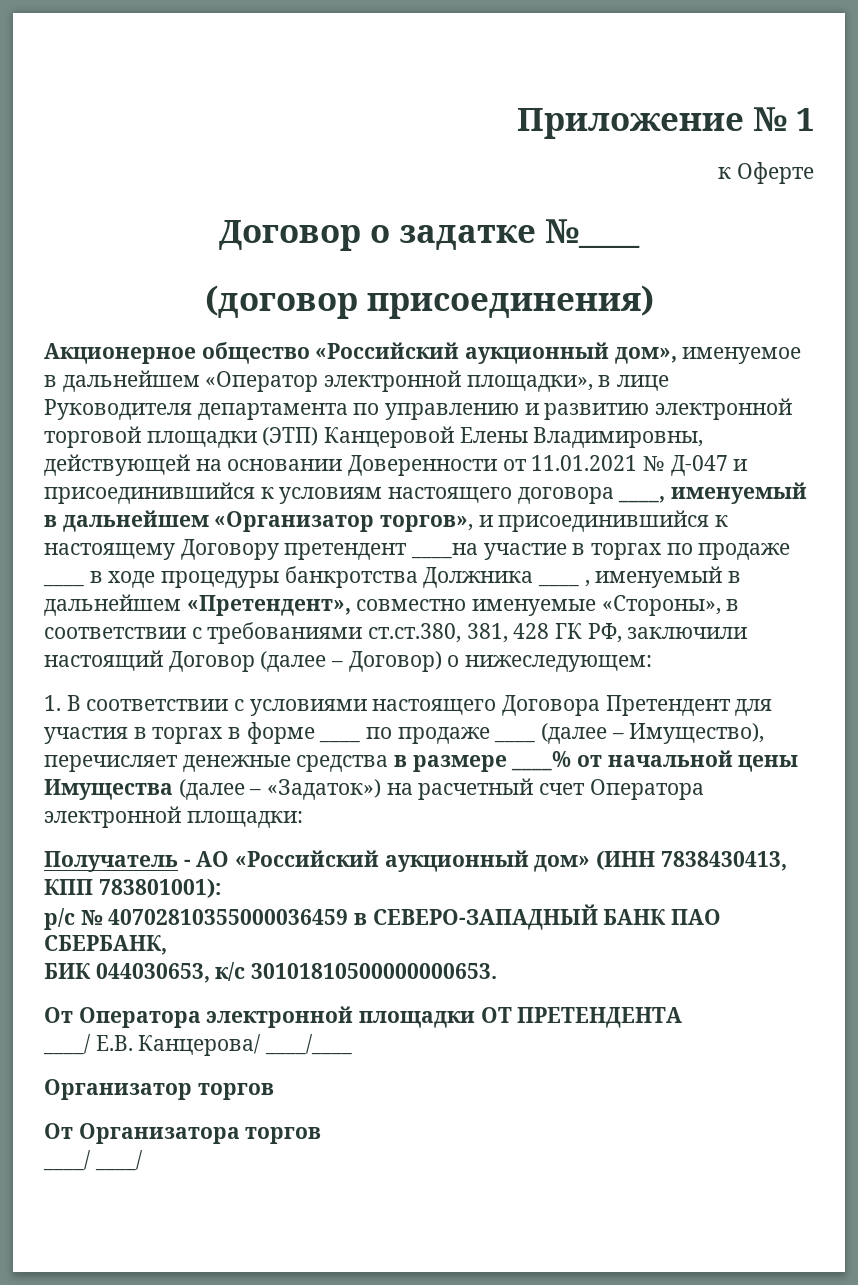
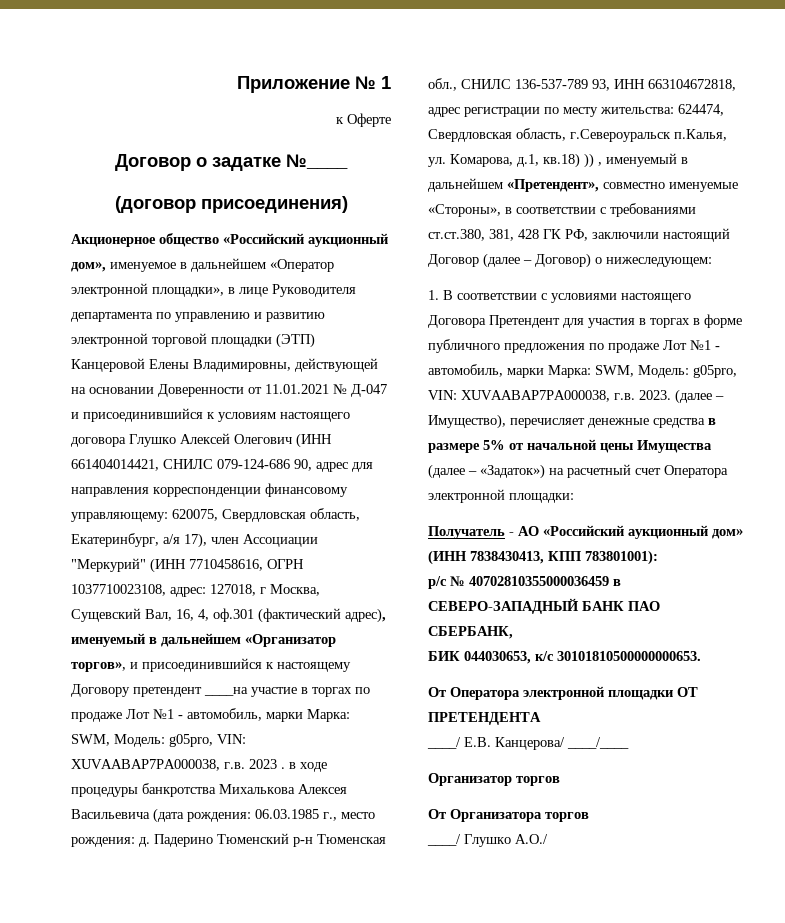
[618,496,666,503] ____, -> [129,433,332,448] [71,459,373,472] [71,483,348,497] [71,508,360,522] [71,533,318,548] [71,558,304,573] [71,584,320,597] [71,608,386,623] Глушко Алексей Олегович (ИНН 661404014421, СНИЛС 079-124-686 90, адрес для направления корреспонденции финансовому управляющему: 620075, Свердловская область, Екатеринбург, а/я 17), член Ассоциации "Меркурий" (ИНН 7710458616, ОГРН 1037710023108, адрес: 127018, г Москва, Сущевский Вал, 16, 4, оф.301 (фактический адрес),
[43,583,84,587] [89,566,580,588] ____ в ходе процедуры банкротства Должника ____ -> [126,708,350,722] [71,734,246,747] [71,759,327,772] [71,783,347,797] [71,808,375,823] [71,833,386,847] [428,78,736,91] [428,104,724,117] [428,128,727,142] [428,153,594,168] Лот №1 - автомобиль, марки Марка: SWM, Модель: g05pro, VIN: XUVAABAP7PA000038, г.в. 2023 . в ходе процедуры банкротства Михалькова Алексея Васильевича (дата рождения: 06.03.1985 г., место рождения: д. Падерино Тюменский р-н Тюменская обл., СНИЛС 136-537-789 93, ИНН 663104672818, адрес регистрации по месту жительства: 624474, Свердловская область, г.Североуральск п.Калья, ул. Комарова, д.1, кв.18) ))
[319,739,361,743] [366,727,536,744] ____ по продаже ____ -> [428,339,720,353] [428,364,737,378] [428,390,671,402] публичного предложения по продаже Лот №1 - автомобиль, марки Марка: SWM, Модель: g05pro, VIN: XUVAABAP7PA000038, г.в. 2023.
[511,751,572,771] ____% -> [483,440,505,450] 5%
[94,1150,143,1171] ____/ -> [464,834,548,847] Глушко А.О./

